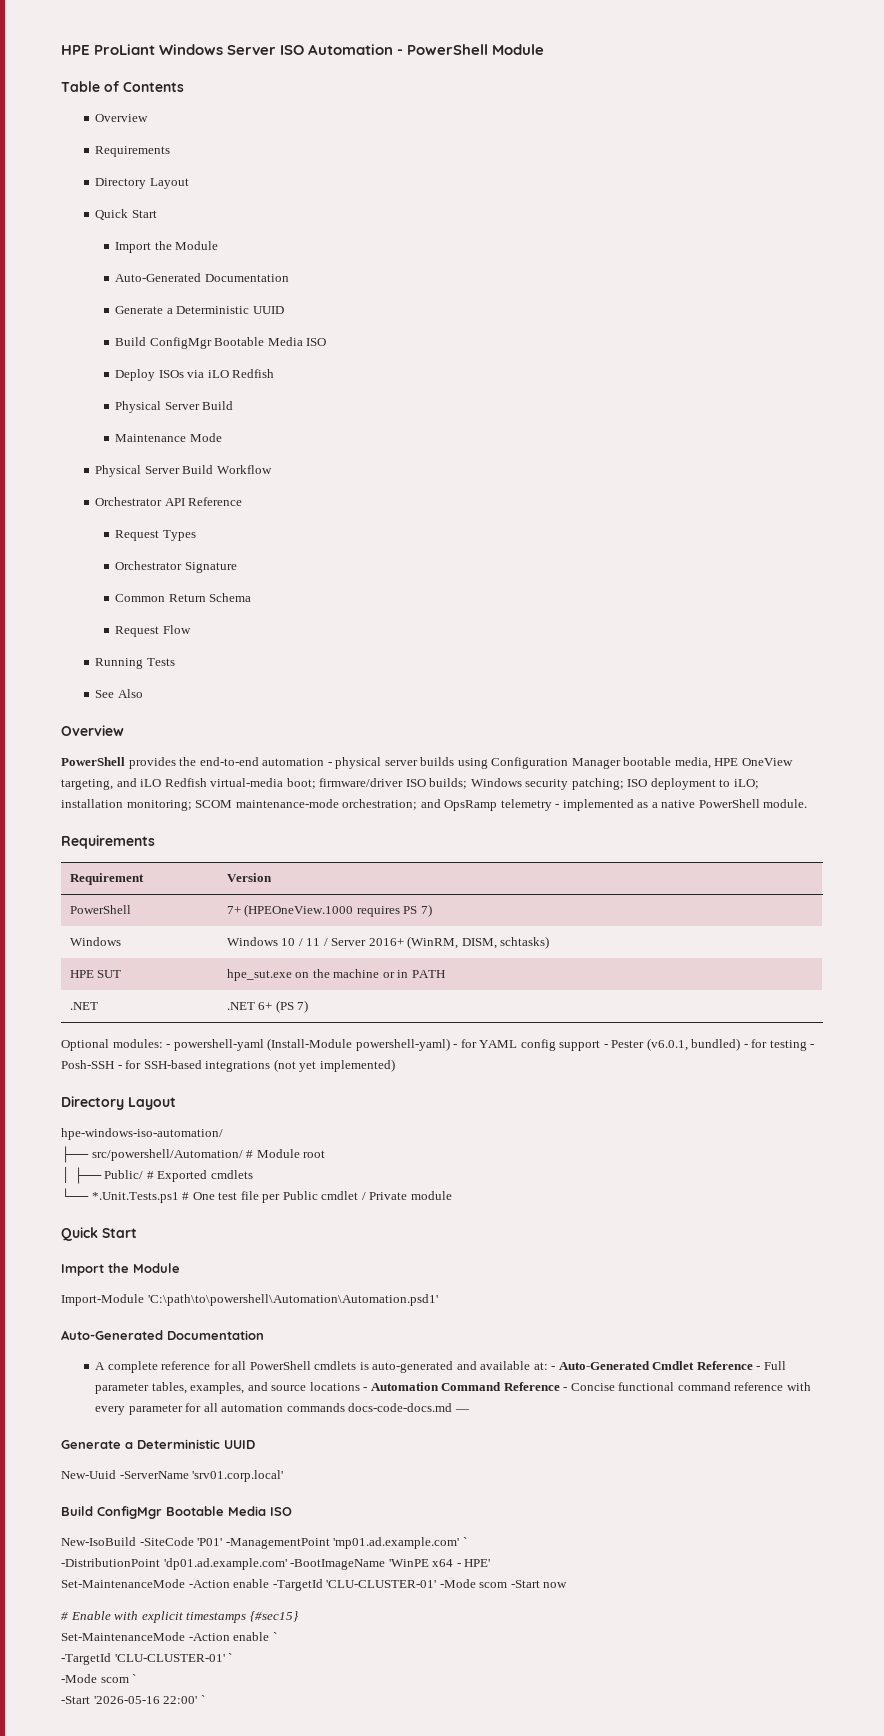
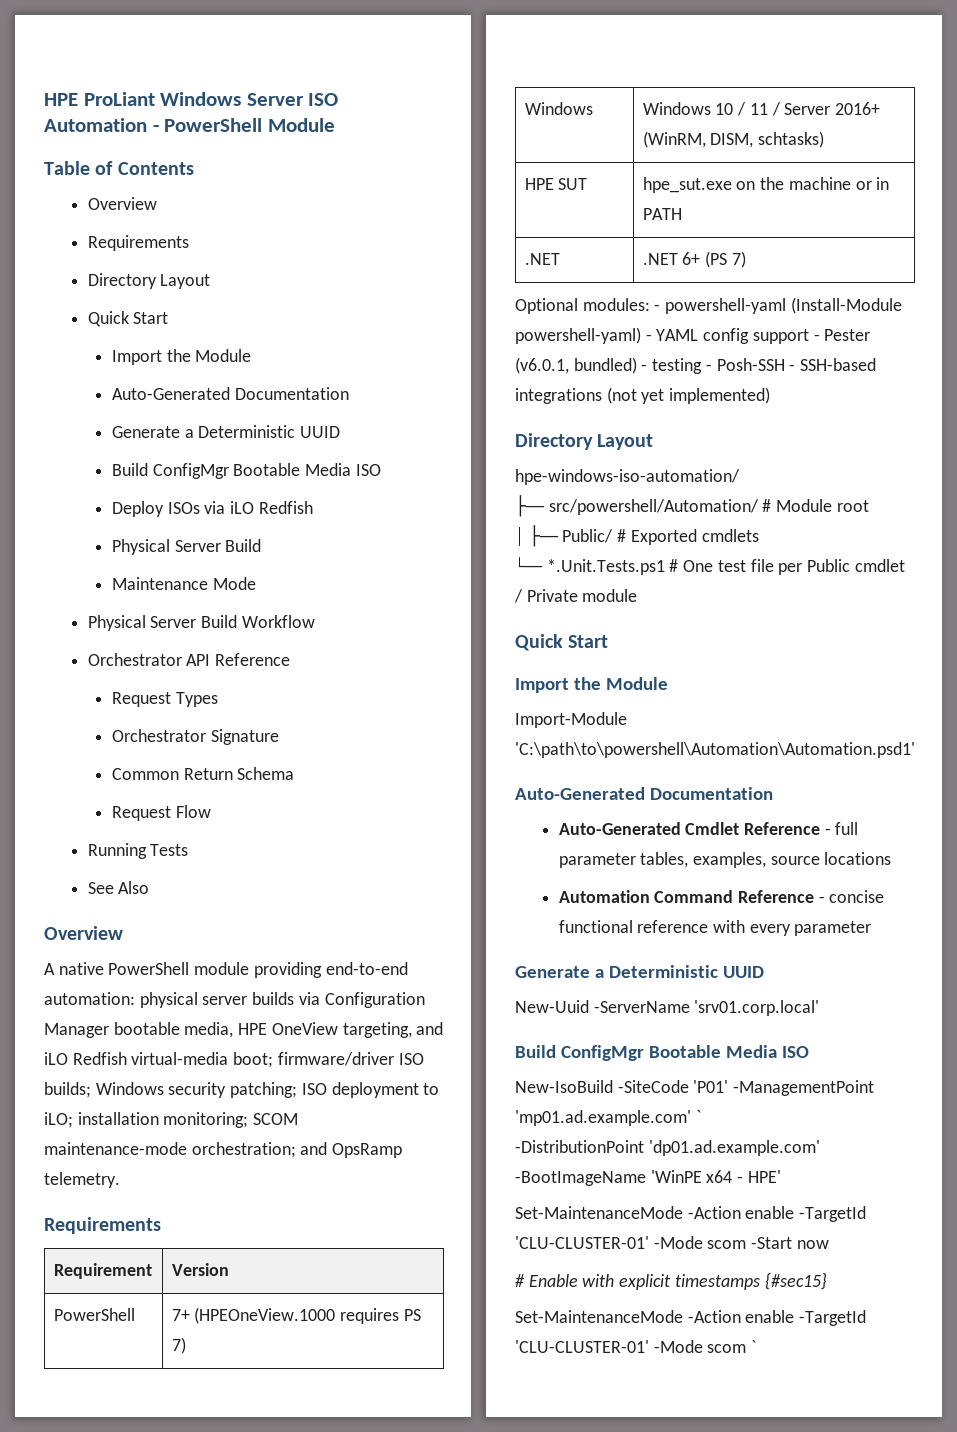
[61,757,332,769] PowerShell provides the end-to-end automation - -> [44,962,408,978] [44,992,135,1005] A native PowerShell module providing end-to-end automation:
[457,758,488,769] using -> [298,992,320,1005] via
[500,799,808,811] telemetry - implemented as a native PowerShell module. -> [44,1172,120,1188] telemetry.
[460,1039,477,1048] for -> (652, 337) none
[751,1039,768,1048] for -> (648, 367) none
[125,1060,142,1069] for -> (796, 367) none
[95,1361,556,1373] A complete reference for all PowerShell cmdlets is auto-generated and available at: - -> (773, 793) none
[763,1361,786,1370] Full -> [835,822,859,835] full
[247,1382,268,1391] and -> (767, 860) none
[363,1387,368,1391] - -> (892, 858) //
[570,1382,731,1391] Concise functional command -> [829,890,885,903] [558,920,633,933] concise functional
[185,1403,470,1412] for all automation commands docs-code-docs.md — -> (872, 928) none
[272,1632,277,1641] [61,1653,233,1665] ` // -TargetId 'CLU-CLUSTER-01' ` // -> [799,1310,867,1326] [515,1340,649,1353] -TargetId 'CLU-CLUSTER-01'
[61,1695,205,1704] // -Start '2026-05-16 22:00' ` -> (757, 1346) none

